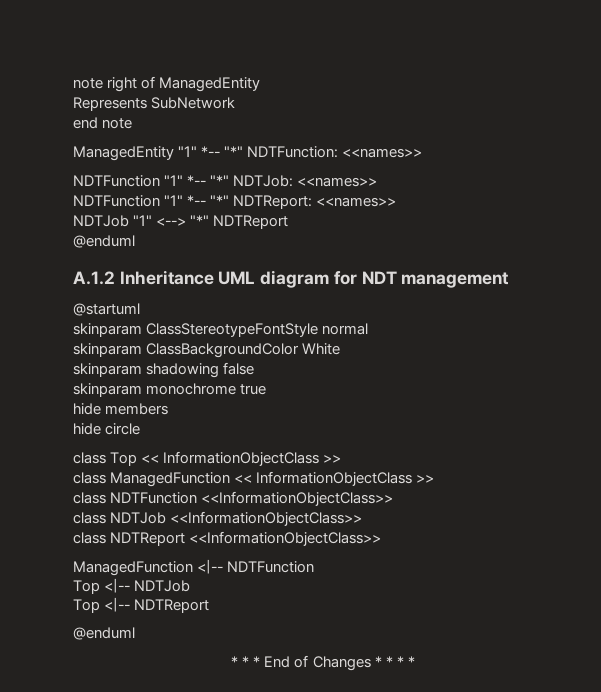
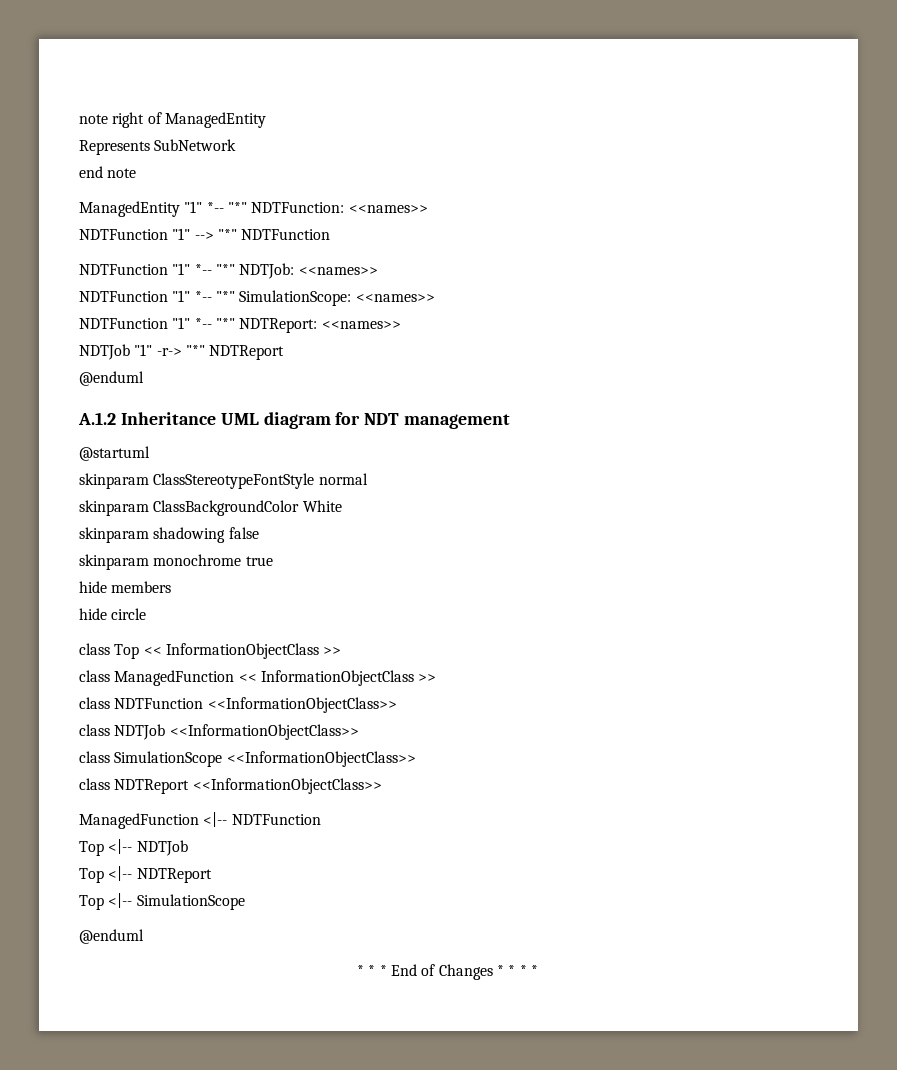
(423, 153) none -> [79,228,331,240] // NDTFunction "1" --> "*" NDTFunction
(378, 182) none -> [79,290,435,306] // NDTFunction "1" *-- "*" SimulationScope: <<names>>
[156,218,187,226] <--> -> [156,348,182,356] -r->
(363, 518) none -> [79,751,416,767] // class SimulationScope <<InformationObjectClass>>
(210, 606) none -> [79,893,245,910] // Top <|-- SimulationScope

